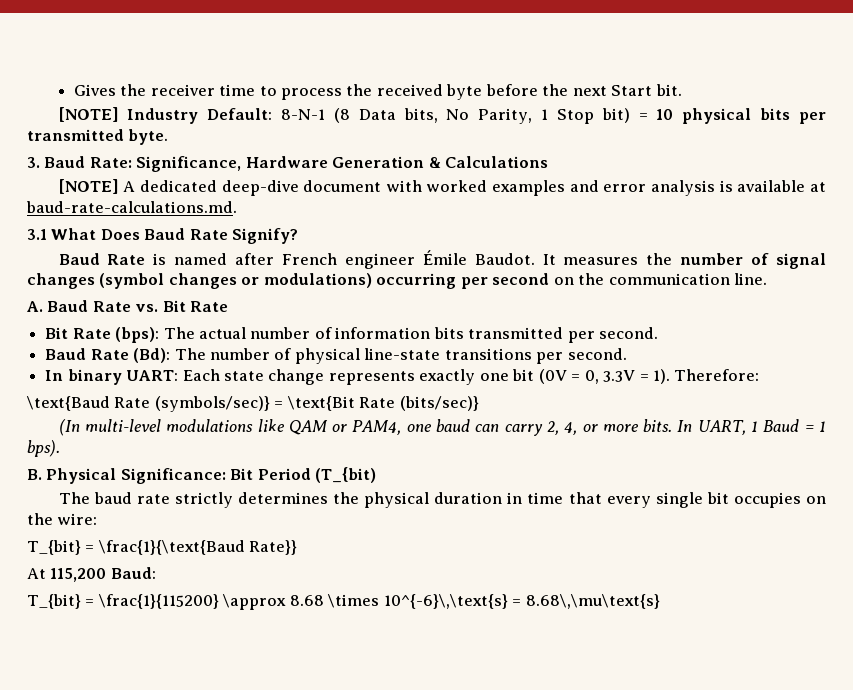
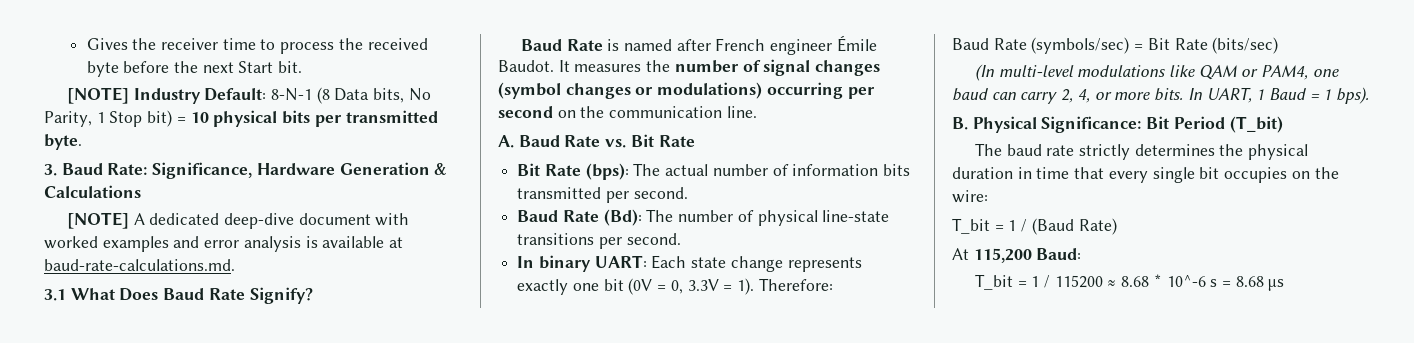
[26,396,479,412] \text{Baud Rate (symbols/sec)} = \text{Bit Rate (bits/sec)} -> [952,37,1279,54] Baud Rate (symbols/sec) = Bit Rate (bits/sec)
[315,467,377,483] (T_{bit) -> [1229,116,1283,133] (T_bit)
[27,540,298,555] [27,567,156,582] [27,594,660,610] T_{bit} = \frac{1}{\text{Baud Rate}} // At 115,200 Baud: // T_{bit} = \frac{1}{115200} \approx 8.68 \times 10^{-6}\,\text{s} = 8.68\,\mu\text{s} -> [952,218,1117,235] [952,248,1082,263] [974,274,1285,291] T_bit = 1 / (Baud Rate) // At 115,200 Baud: // T_bit = 1 / 115200 ≈ 8.68 * 10^-6 s = 8.68 µs

